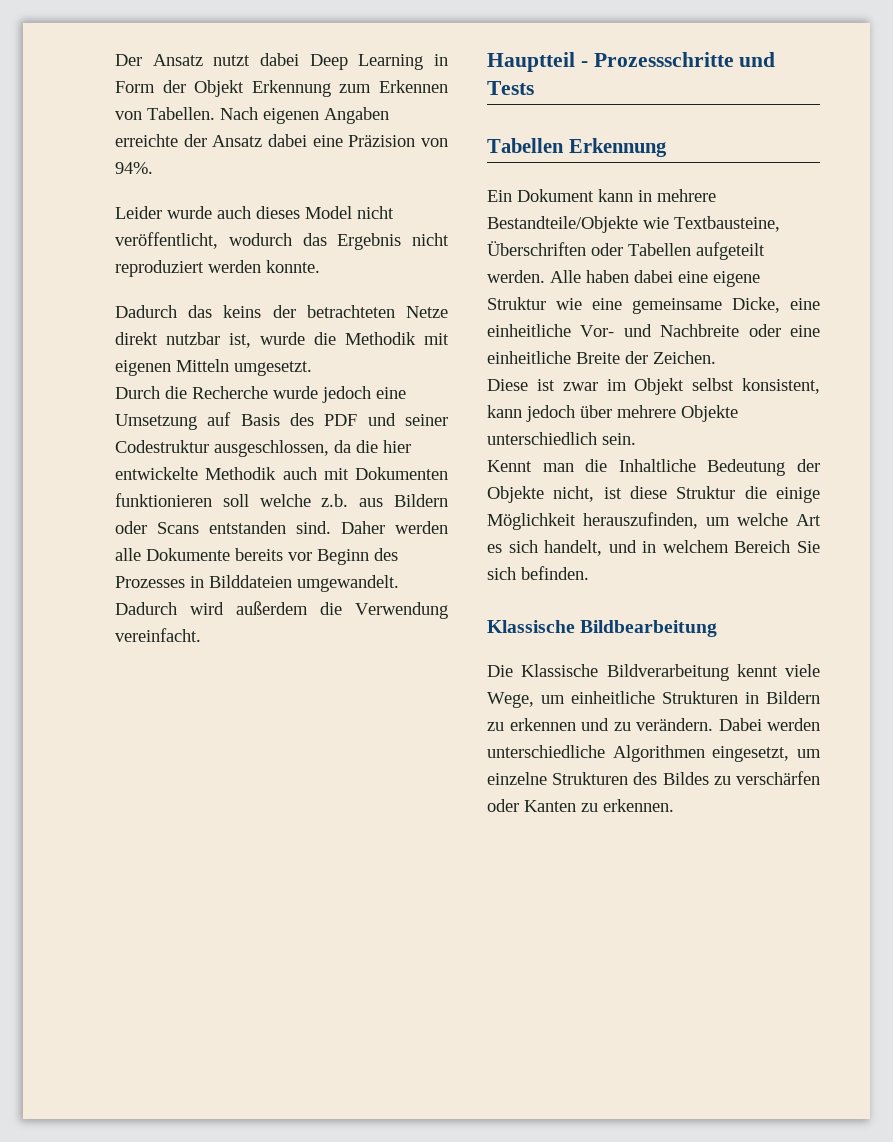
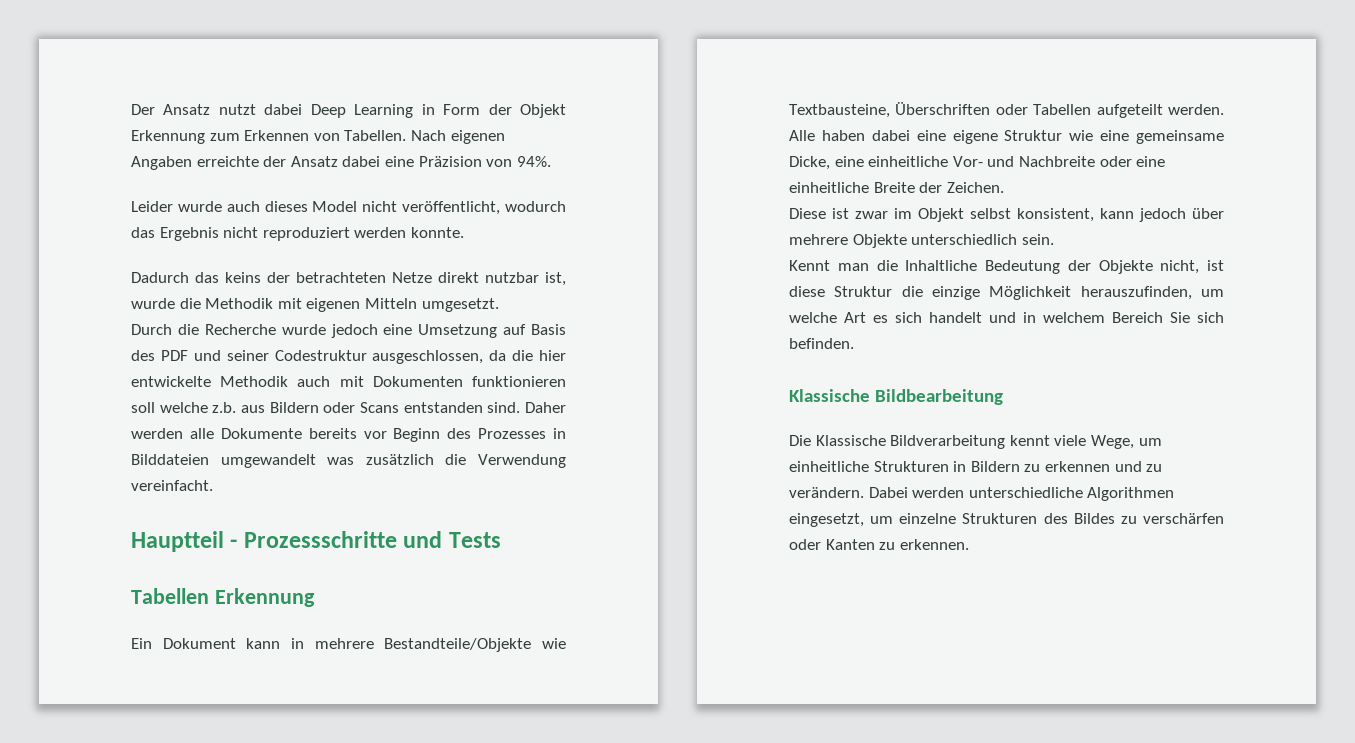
[297,575,399,592] [115,601,308,615] umgewandelt. Dadurch wird außerdem -> [220,454,434,468] umgewandelt was zusätzlich
[776,487,820,503] einige -> [932,286,980,300] einzige
[544,540,603,556] handelt, -> [929,312,982,323] handelt

